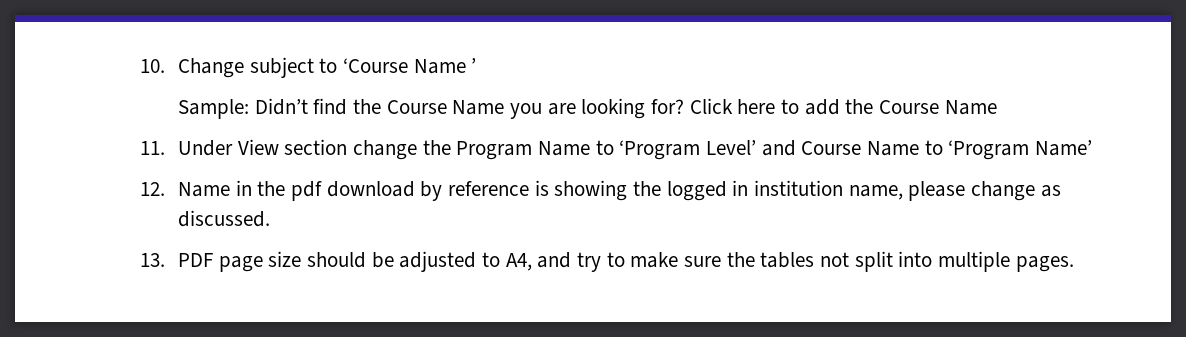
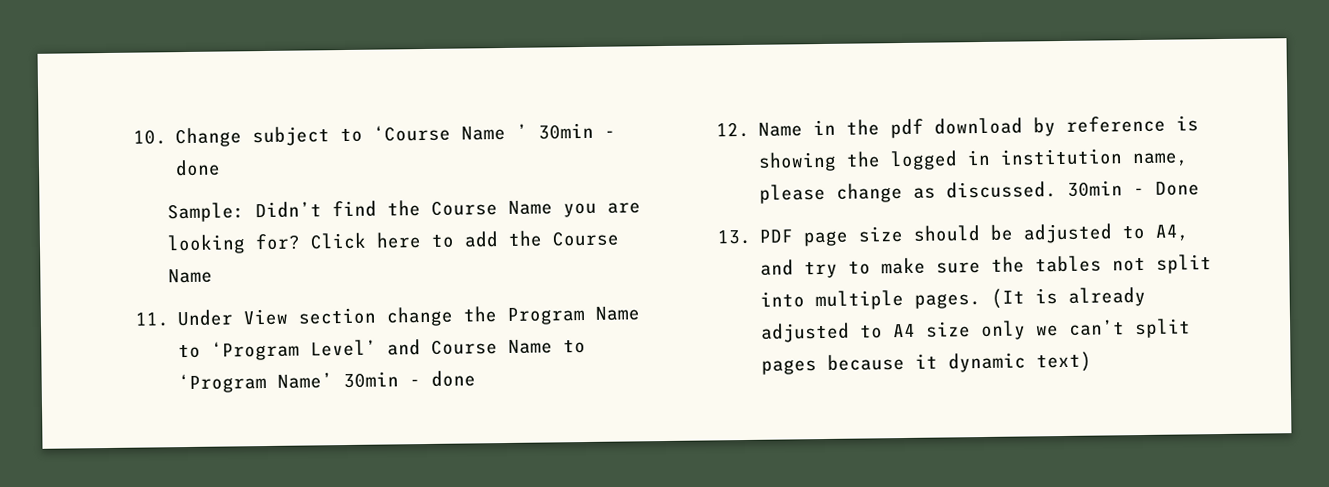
(477, 65) none -> [537,122,616,140] [174,159,221,177] 30min - done
(1092, 148) none -> [342,370,476,389] 30min - done
(270, 218) none -> [1066,180,1200,197] 30min - Done
(1074, 264) none -> [990,286,1146,309] [760,318,1191,343] [760,351,1092,375] (It is already adjusted to A4 size only we can’t split pages because it dynamic text)

